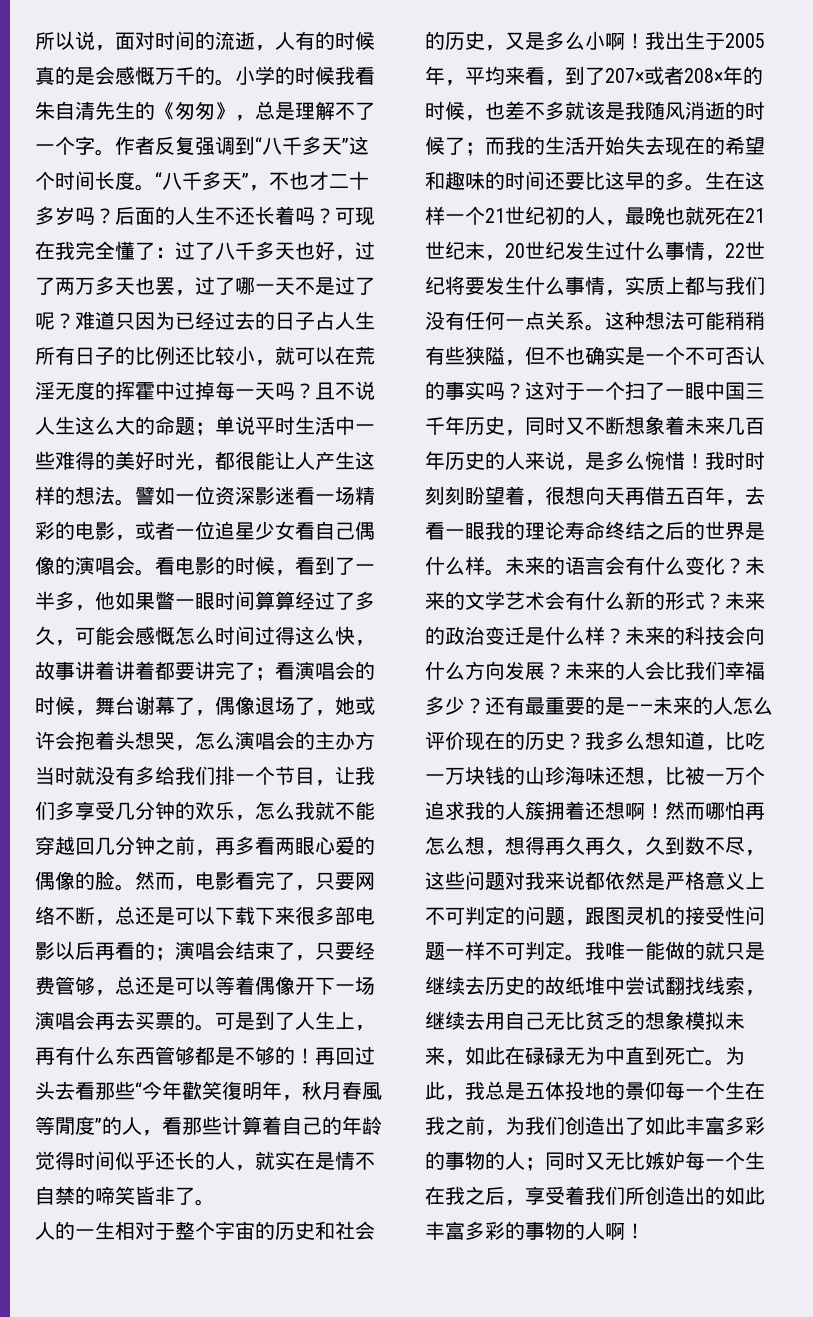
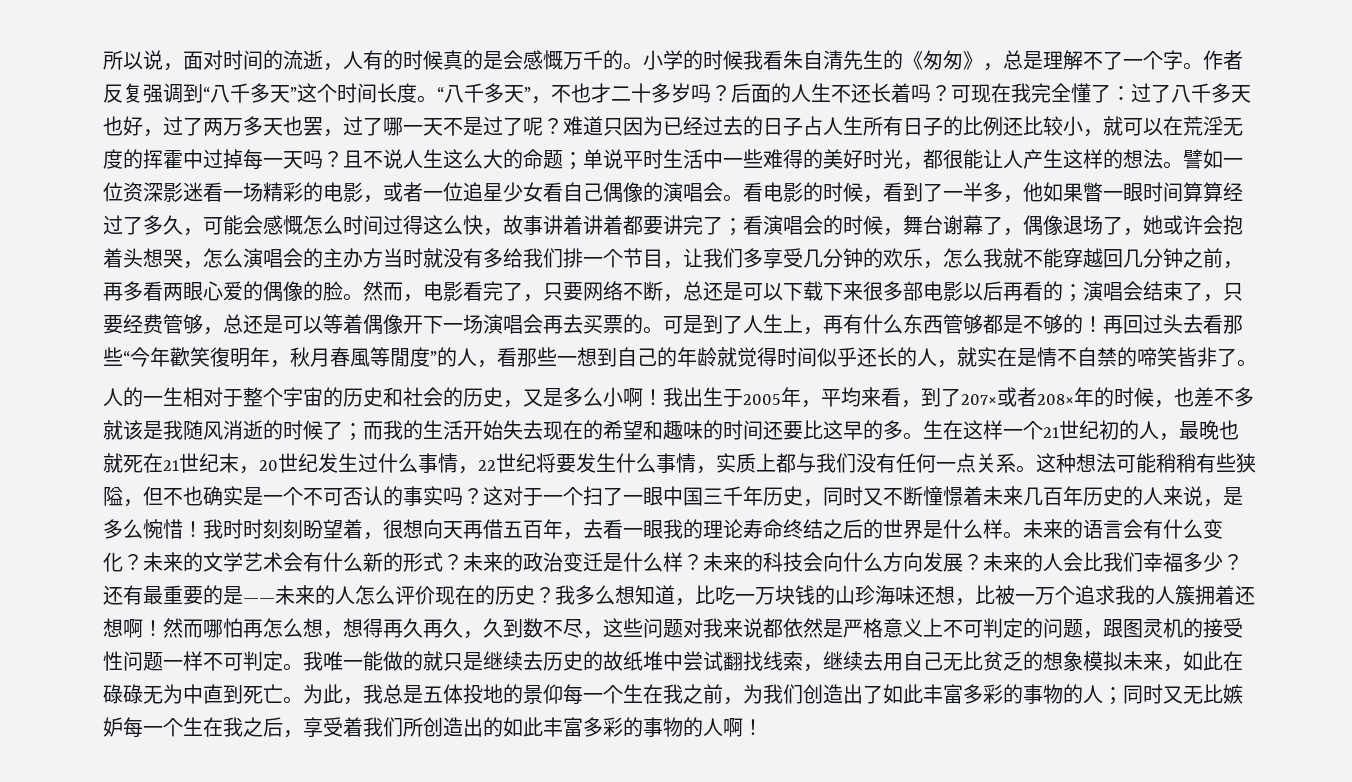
[222,1116,282,1135] 计算着 -> [557,347,617,367] 一想到
(382, 1125) none -> [717,347,737,367] 就
[625,416,665,435] 想象 -> [923,486,963,506] 憧憬

